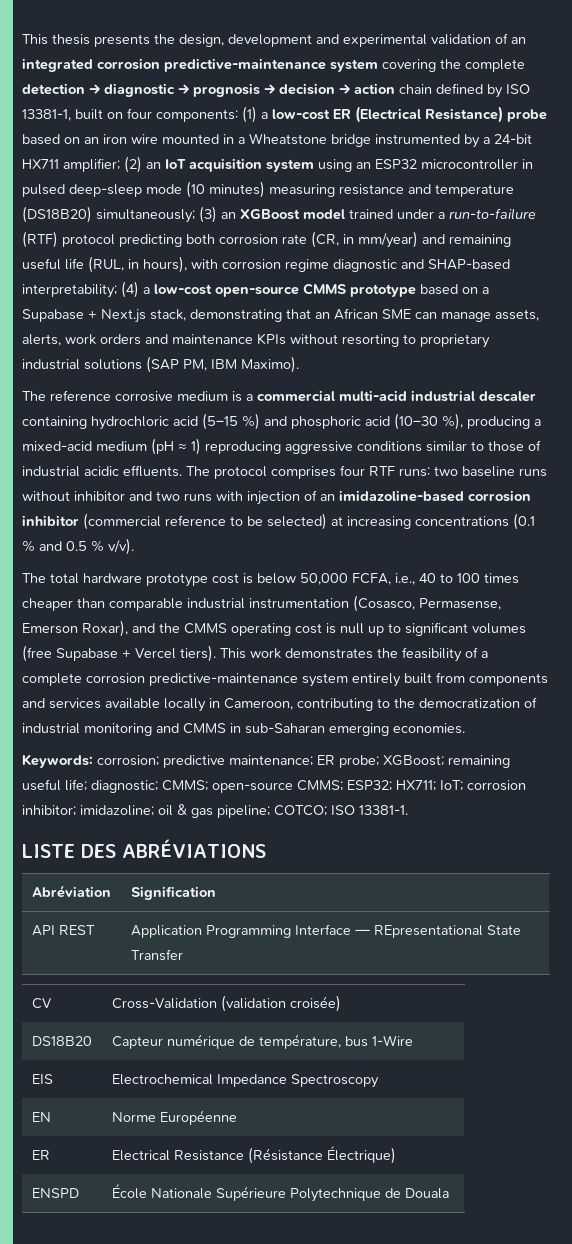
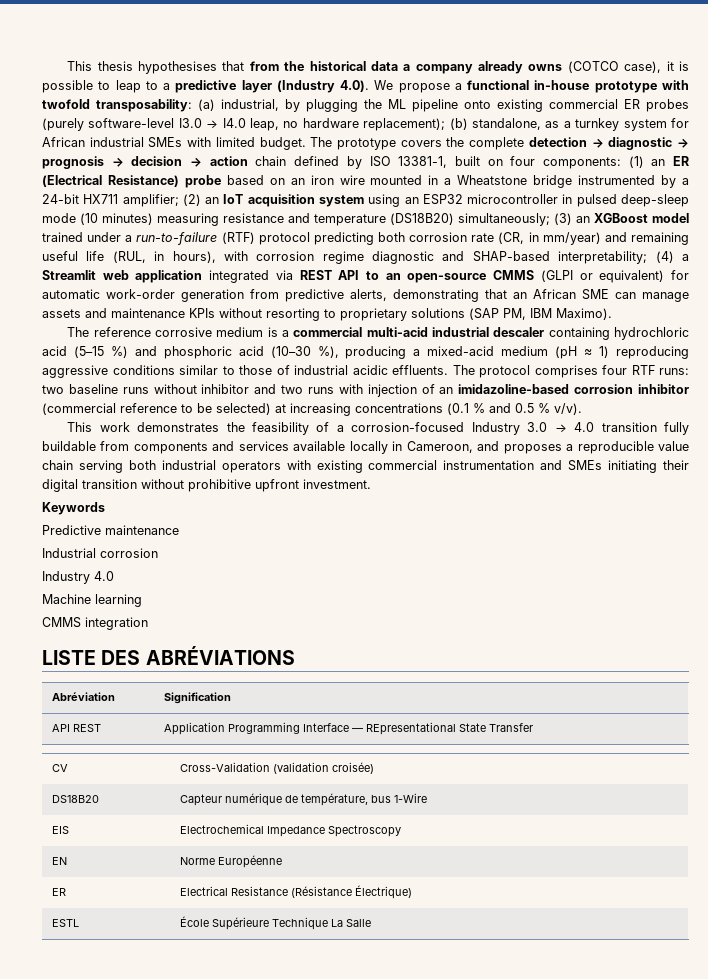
[94,33,526,47] [22,58,436,72] presents the design, development and experimental validation of an integrated corrosion predictive-maintenance system covering -> [138,61,689,74] [42,80,689,93] [42,99,689,112] [42,118,689,131] [42,137,442,150] hypothesises that from the historical data a company already owns (COTCO case), it is possible to leap to a predictive layer (Industry 4.0). We propose a functional in-house prototype with twofold transposability: (a) industrial, by plugging the ML pipeline onto existing commercial ER probes (purely software-level I3.0 → I4.0 leap, no hardware replacement); (b) standalone, as a turnkey system for African industrial SMEs with limited budget. The prototype covers
[261,109,330,120] a low-cost -> [651,159,666,166] an
[154,283,489,297] [22,309,186,323] low-cost open-source CMMS prototype based on a Supabase + Next.js stack, -> [42,270,689,283] [42,289,387,302] Streamlit web application integrated via REST API to an open-source CMMS (GLPI or equivalent) for automatic work-order generation from predictive alerts,
[495,309,539,321] [22,334,141,346] assets, alerts, work orders -> [42,309,81,318] assets
[22,359,80,370] industrial -> (407, 314) none
[22,573,519,587] [22,595,501,612] [22,620,526,637] [22,645,216,662] The total hardware prototype cost is below 50,000 FCFA, i.e., 40 to 100 times cheaper than comparable industrial instrumentation (Cosasco, Permasense, Emerson Roxar), and the CMMS operating cost is null up to significant volumes (free Supabase + Vercel tiers). -> (582, 409) none
[22,673,432,687] complete corrosion predictive-maintenance system entirely built -> [351,422,689,435] [42,441,96,451] corrosion-focused Industry 3.0 → 4.0 transition fully buildable
[297,697,537,711] [22,723,465,736] [22,754,510,768] [22,779,526,793] [22,804,408,818] contributing to the democratization of industrial monitoring and CMMS in sub-Saharan emerging economies. // Keywords: corrosion; predictive maintenance; ER probe; XGBoost; remaining useful life; diagnostic; CMMS; open-source CMMS; ESP32; HX711; IoT; corrosion inhibitor; imidazoline; oil & gas pipeline; COTCO; ISO 13381-1. -> [477,441,689,454] [42,460,689,473] [42,479,371,492] [42,502,105,515] [42,525,179,535] [42,548,158,558] [42,571,114,584] [42,594,142,607] [42,617,148,630] and proposes a reproducible value chain serving both industrial operators with existing commercial instrumentation and SMEs initiating their digital transition without prohibitive upfront investment. // Keywords // Predictive maintenance // Industrial corrosion // Industry 4.0 // Machine learning // CMMS integration
[31,1188,79,1198] ENSPD -> [51,919,79,927] ESTL
[150,1186,449,1202] Nationale Supérieure Polytechnique de Douala -> [211,917,371,930] Supérieure Technique La Salle

